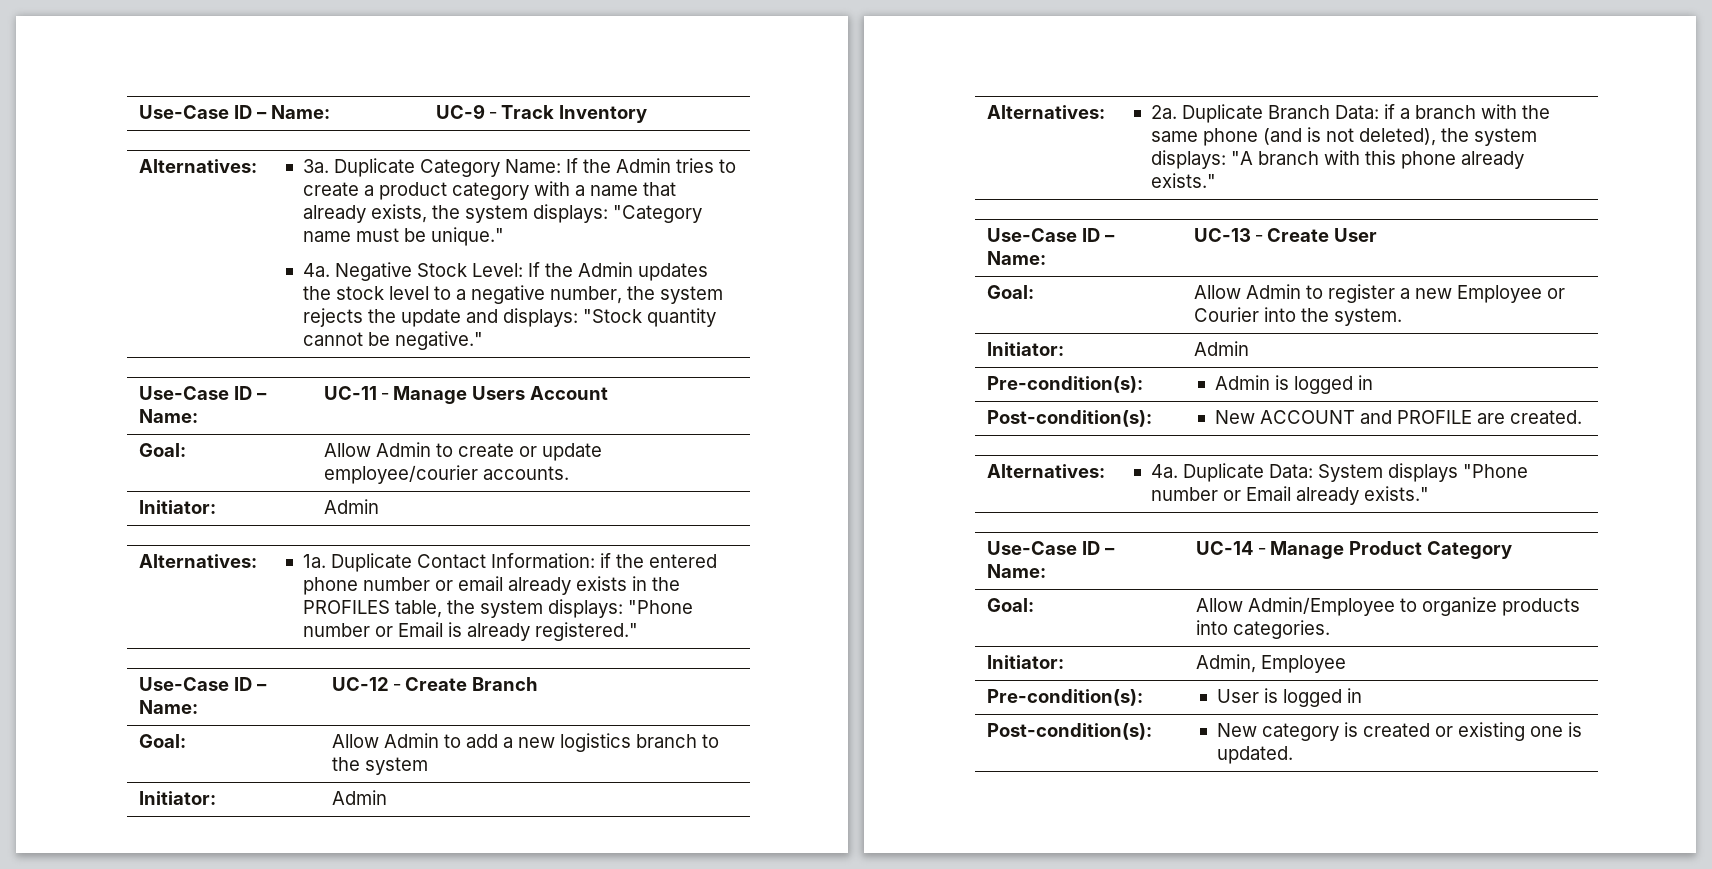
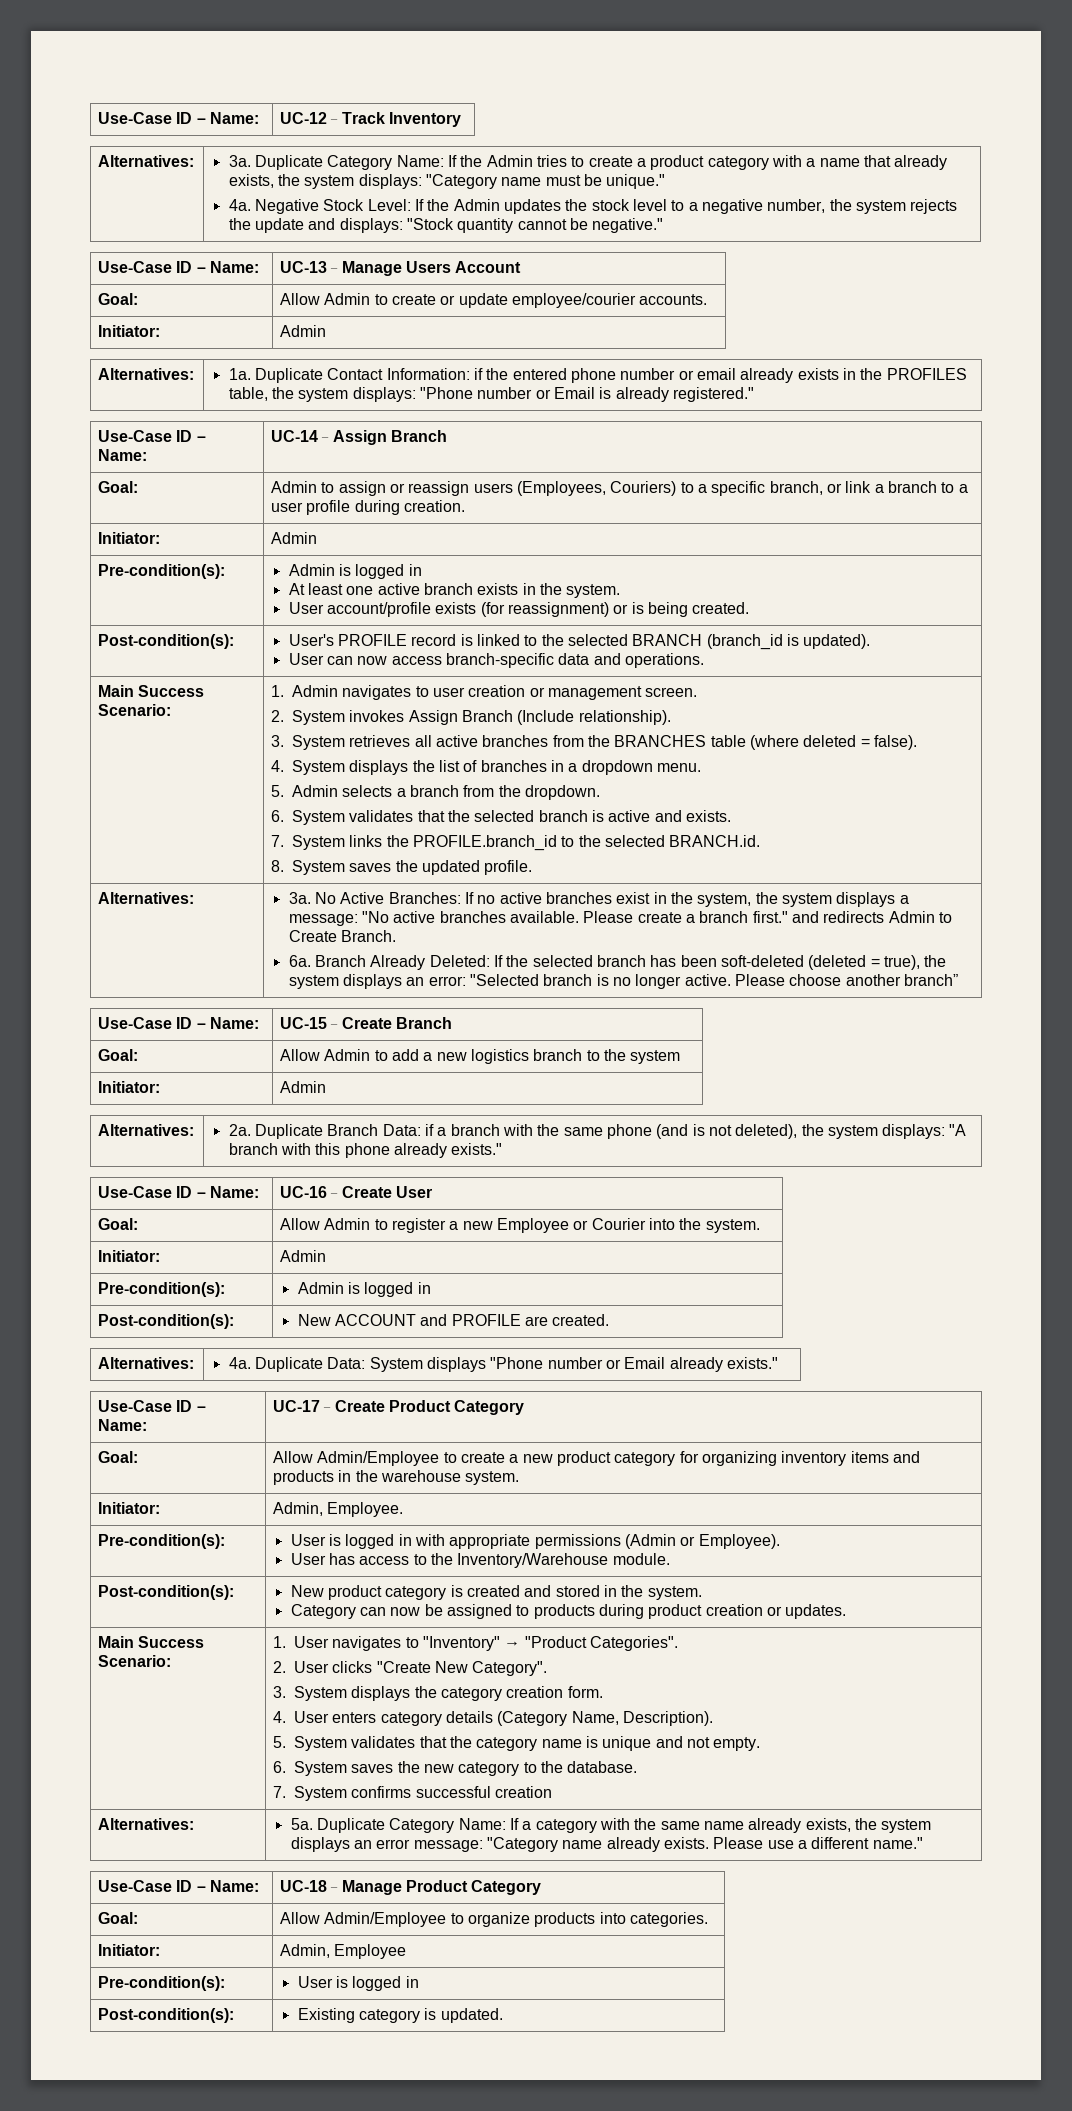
[139,105,331,119] [436,104,486,119] Use-Case ID – Name: | UC-9 -> [98,112,260,124] [280,112,328,124] Use-Case ID – Name: | UC-12
[324,386,378,400] UC-11 -> [280,261,328,273] UC-13
[332,677,390,691] UC-12 -> [271,430,448,445] [98,481,139,493] [271,481,968,496] [271,500,466,515] [98,532,161,544] [271,532,318,544] [98,564,226,579] [288,564,422,579] [288,583,621,598] [288,602,750,617] [98,634,235,649] [288,634,871,650] [288,653,704,668] [98,685,205,697] [98,704,172,716] [271,685,698,700] [271,710,671,725] [271,735,917,750] [271,760,702,775] [271,785,601,800] [271,810,732,825] [271,835,761,851] [271,860,533,875] [98,892,195,904] [288,892,909,907] [288,911,952,926] [288,930,397,942] [288,955,947,970] [288,974,958,989] [98,1017,260,1029] [280,1017,328,1029] UC-14 _ Assign Branch // Goal: | Admin to assign or reassign users (Employees, Couriers) to a specific branch, or link a branch to a user profile during creation. // Initiator: | Admin // Pre-condition(s): | Admin is logged in // At least one active branch exists in the system. // User account/profile exists (for reassignment) or is being created. // Post-condition(s): | User's PROFILE record is linked to the selected BRANCH (branch_id is updated). // User can now access branch-specific data and operations. // Main Success Scenario: | 1. Admin navigates to user creation or management screen. // 2. System invokes Assign Branch (Include relationship). // 3. System retrieves all active branches from the BRANCHES table (where deleted = false). // 4. System displays the list of branches in a dropdown menu. // 5. Admin selects a branch from the dropdown. // 6. System validates that the selected branch is active and exists. // 7. System links the PROFILE.branch_id to the selected BRANCH.id. // 8. System saves the updated profile. // Alternatives: | 3a. No Active Branches: If no active branches exist in the system, the system displays a message: "No active branches available. Please create a branch first." and redirects Admin to Create Branch. // 6a. Branch Already Deleted: If the selected branch has been soft-deleted (deleted = true), the system displays an error: "Selected branch is no longer active. Please choose another branch” // Use-Case ID – Name: | UC-15
[1194,228,1252,242] UC-13 -> [280,1186,328,1198] UC-16
[1196,541,1255,555] UC-14 -> [273,1400,525,1415] [98,1451,139,1463] [273,1451,920,1466] [273,1470,520,1485] [98,1502,161,1514] [273,1502,404,1517] [98,1534,226,1549] [290,1534,780,1549] [290,1553,670,1568] [98,1585,235,1600] [290,1585,702,1600] [290,1604,847,1619] [98,1636,205,1648] [98,1655,172,1667] [273,1636,679,1651] [273,1661,548,1676] [273,1686,603,1701] [273,1711,714,1726] [273,1736,761,1751] [273,1761,638,1776] [273,1786,553,1801] [98,1818,195,1830] [290,1818,932,1833] [290,1837,923,1852] [98,1880,260,1892] [280,1880,328,1892] UC-17 _ Create Product Category // Goal: | Allow Admin/Employee to create a new product category for organizing inventory items and products in the warehouse system. // Initiator: | Admin, Employee. // Pre-condition(s): | User is logged in with appropriate permissions (Admin or Employee). // User has access to the Inventory/Warehouse module. // Post-condition(s): | New product category is created and stored in the system. // Category can now be assigned to products during product creation or updates. // Main Success Scenario: | 1. User navigates to "Inventory" → "Product Categories". // 2. User clicks "Create New Category". // 3. System displays the category creation form. // 4. User enters category details (Category Name, Description). // 5. System validates that the category name is unique and not empty. // 6. System saves the new category to the database. // 7. System confirms successful creation // Alternatives: | 5a. Duplicate Category Name: If a category with the same name already exists, the system displays an error message: "Category name already exists. Please use a different name." // Use-Case ID – Name: | UC-18
[1216,722,1582,741] New category is created or existing one is -> [297,2008,437,2023] Existing category is

